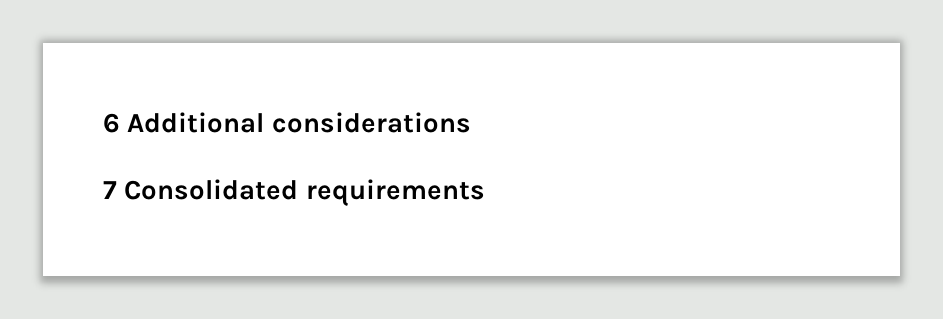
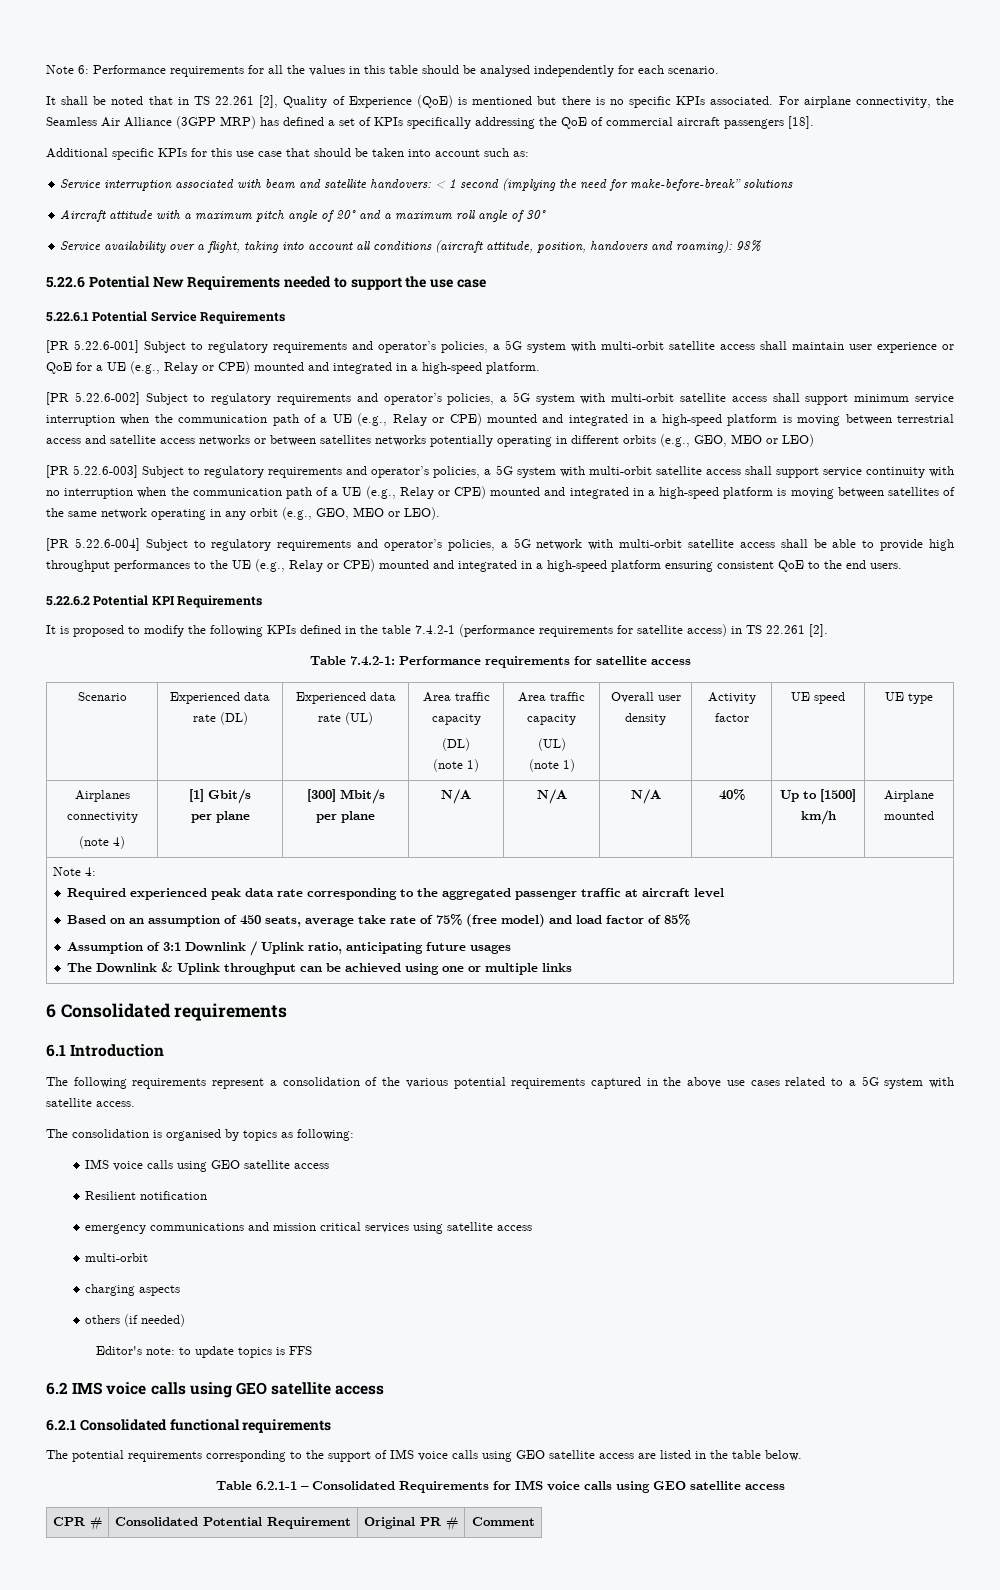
[103,112,471,133] [103,179,485,206] 6 Additional considerations // 7 Consolidated requirements -> [46,65,719,77] [46,95,954,108] [46,116,814,129] [46,148,529,160] [60,178,794,191] [60,209,547,222] [60,240,762,253] [46,276,487,290] [46,311,286,324] [46,340,954,353] [46,361,540,374] [46,392,954,405] [46,413,954,426] [46,434,814,447] [46,465,954,478] [46,486,955,499] [46,507,440,520] [46,538,955,551] [46,559,902,572] [46,595,263,608] [46,624,828,637] [309,656,691,668] [77,692,127,701] [170,692,270,704] [192,712,248,725] [295,692,396,704] [318,712,373,725] [422,692,490,702] [431,714,481,725] [442,738,470,751] [433,759,479,772] [518,692,585,702] [527,714,576,725] [537,738,566,751] [528,759,575,772] [610,692,681,703] [625,713,666,725] [707,692,756,704] [714,713,749,722] [791,692,845,704] [885,692,933,704] [74,790,130,802] [66,812,138,823] [79,836,125,849] [189,789,251,804] [190,811,250,823] [306,789,385,804] [316,811,375,823] [441,789,471,804] [536,789,567,804] [630,789,661,804] [718,789,745,800] [780,789,856,802] [800,810,836,825] [884,790,934,802] [884,811,934,820] [52,867,96,876] [66,888,724,900] [66,914,690,927] [66,941,511,956] [66,962,572,975] [46,1003,288,1021] [46,1044,165,1057] [46,1076,955,1089] [46,1098,135,1107] [46,1129,354,1141] [85,1159,330,1172] [85,1191,208,1200] [85,1222,533,1234] [85,1253,149,1262] [85,1284,181,1296] [85,1314,186,1327] [96,1346,313,1358] [46,1382,385,1398] [46,1419,332,1433] [46,1449,802,1462] [215,1480,785,1493] [53,1517,102,1531] [115,1517,351,1529] [364,1517,458,1531] [471,1517,535,1526] Note 6: Performance requirements for all the values in this table should be analysed independently for each scenario. // It shall be noted that in TS 22.261 [2], Quality of Experience (QoE) is mentioned but there is no specific KPIs associated. For airplane connectivity, the Seamless Air Alliance (3GPP MRP) has defined a set of KPIs specifically addressing the QoE of commercial aircraft passengers [18]. // Additional specific KPIs for this use case that should be taken into account such as: // Service interruption associated with beam and satellite handovers: < 1 second (implying the need for make-before-break” solutions // Aircraft attitude with a maximum pitch angle of 20° and a maximum roll angle of 30° // Service availability over a flight, taking into account all conditions (aircraft attitude, position, handovers and roaming): 98% // 5.22.6 Potential New Requirements needed to support the use case // 5.22.6.1 Potential Service Requirements // [PR 5.22.6-001] Subject to regulatory requirements and operator’s policies, a 5G system with multi-orbit satellite access shall maintain user experience or QoE for a UE (e.g., Relay or CPE) mounted and integrated in a high-speed platform. // [PR 5.22.6-002] Subject to regulatory requirements and operator’s policies, a 5G system with multi-orbit satellite access shall support minimum service interruption when the communication path of a UE (e.g., Relay or CPE) mounted and integrated in a high-speed platform is moving between terrestrial access and satellite access networks or between satellites networks potentially operating in different orbits (e.g., GEO, MEO or LEO) // [PR 5.22.6-003] Subject to regulatory requirements and operator’s policies, a 5G system with multi-orbit satellite access shall support service continuity with no interruption when the communication path of a UE (e.g., Relay or CPE) mounted and integrated in a high-speed platform is moving between satellites of the same network operating in any orbit (e.g., GEO, MEO or LEO). // [PR 5.22.6-004] Subject to regulatory requirements and operator’s policies, a 5G network with multi-orbit satellite access shall be able to provide high throughput performances to the UE (e.g., Relay or CPE) mounted and integrated in a high-speed platform ensuring consistent QoE to the end users. // 5.22.6.2 Potential KPI Requirements // It is proposed to modify the following KPIs defined in the table 7.4.2-1 (performance requirements for satellite access) in TS 22.261 [2]. // Table 7.4.2-1: Performance requirements for satellite access // Scenario | Experienced data rate (DL) | Experienced data rate (UL) | Area traffic capacity // (DL) // (note 1) | Area traffic capacity // (UL) // (note 1) | Overall user density | Activity factor | UE speed | UE type // Airplanes connectivity // (note 4) | [1] Gbit/s // per plane | [300] Mbit/s // per plane | N/A | N/A | N/A | 40% | Up to [1500] km/h | Airplane mounted // Note 4: // Required experienced peak data rate corresponding to the aggregated passenger traffic at aircraft level // Based on an assumption of 450 seats, average take rate of 75% (free model) and load factor of 85% // Assumption of 3:1 Downlink / Uplink ratio, anticipating future usages // The Downlink & Uplink throughput can be achieved using one or multiple links // 6 Consolidated requirements // 6.1 Introduction // The following requirements represent a consolidation of the various potential requirements captured in the above use cases related to a 5G system with satellite access. // The consolidation is organised by topics as following: // IMS voice calls using GEO satellite access // Resilient notification // emergency communications and mission critical services using satellite access // multi-orbit // charging aspects // others (if needed) // Editor's note: to update topics is FFS // 6.2 IMS voice calls using GEO satellite access // 6.2.1 Consolidated functional requirements // The potential requirements corresponding to the support of IMS voice calls using GEO satellite access are listed in the table below. // Table 6.2.1-1 – Consolidated Requirements for IMS voice calls using GEO satellite access // CPR # | Consolidated Potential Requirement | Original PR # | Comment

